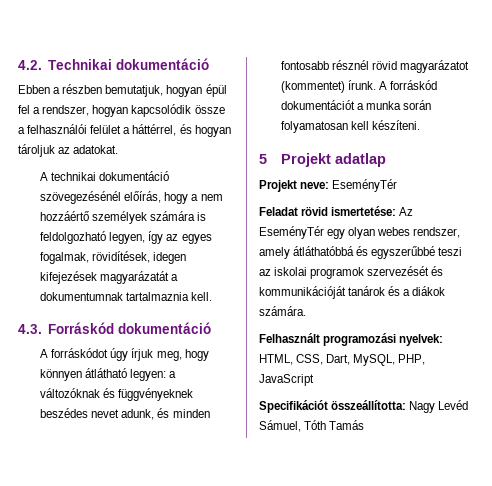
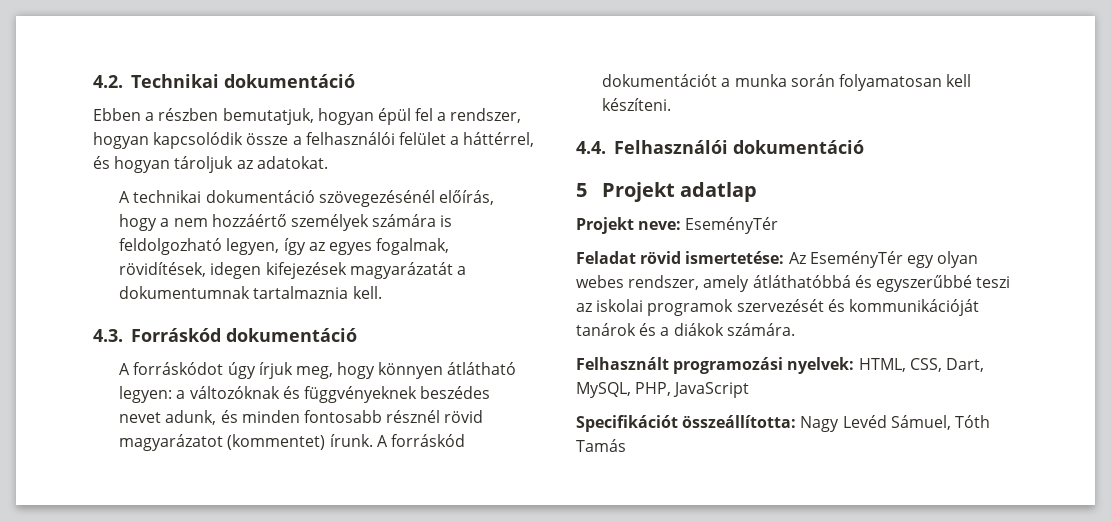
(421, 125) none -> [576,140,864,154] // 4.4. Felhasználói dokumentáció

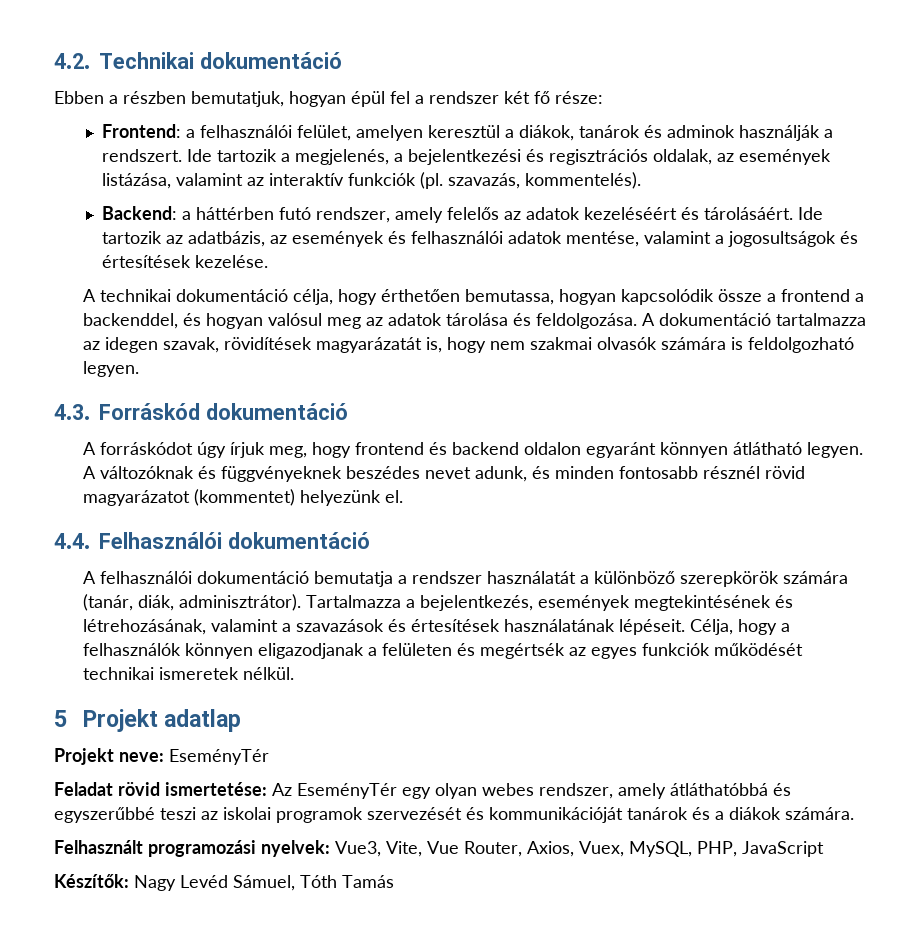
[450,108,522,123] [93,132,535,149] [93,156,328,173] [119,190,494,207] [119,214,453,231] [119,238,450,255] [119,262,466,279] [119,286,382,299] rendszer, hogyan kapcsolódik össze a felhasználói felület a háttérrel, és hogyan tároljuk az adatokat. // A technikai dokumentáció szövegezésénél előírás, hogy a nem hozzáértő személyek számára is feldolgozható legyen, így az egyes fogalmak, rövidítések, idegen kifejezések magyarázatát a dokumentumnak tartalmaznia kell. -> [429,91,603,104] [102,124,834,141] [102,149,832,165] [102,172,642,189] [102,206,824,223] [102,231,859,247] [102,255,269,268] [82,289,864,305] [82,313,866,329] [82,337,854,353] [82,361,139,377] rendszer két fő része: // Frontend: a felhasználói felület, amelyen keresztül a diákok, tanárok és adminok használják a rendszert. Ide tartozik a megjelenés, a bejelentkezési és regisztrációs oldalak, az események listázása, valamint az interaktív funkciók (pl. szavazás, kommentelés). // Backend: a háttérben futó rendszer, amely felelős az adatok kezeléséért és tárolásáért. Ide tartozik az adatbázis, az események és felhasználói adatok mentése, valamint a jogosultságok és értesítések kezelése. // A technikai dokumentáció célja, hogy érthetően bemutassa, hogyan kapcsolódik össze a frontend a backenddel, és hogyan valósul meg az adatok tárolása és feldolgozása. A dokumentáció tartalmazza az idegen szavak, rövidítések magyarázatát is, hogy nem szakmai olvasók számára is feldolgozható legyen.
[378,362,517,379] [119,386,186,403] könnyen átlátható legyen: a -> [354,442,863,458] [82,466,96,479] frontend és backend oldalon egyaránt könnyen átlátható legyen. A
[329,434,465,447] [602,74,972,91] [602,98,672,111] [576,140,864,154] írunk. A forráskód dokumentációt a munka során folyamatosan kell készíteni. // 4.4. Felhasználói dokumentáció -> [299,490,403,506] [54,532,370,549] [82,571,848,587] [82,594,793,611] [82,619,790,635] [82,643,803,659] [82,667,294,680] helyezünk el. // 4.4. Felhasználói dokumentáció // A felhasználói dokumentáció bemutatja a rendszer használatát a különböző szerepkörök számára (tanár, diák, adminisztrátor). Tartalmazza a bejelentkezés, események megtekintésének és létrehozásának, valamint a szavazások és értesítések használatának lépéseit. Célja, hogy a felhasználók könnyen eligazodjanak a felületen és megértsék az egyes funkciók működését technikai ismeretek nélkül.
[858,358,984,372] HTML, CSS, Dart, -> [335,841,624,857] Vue3, Vite, Vue Router, Axios, Vuex,
[576,415,797,432] Specifikációt összeállította: -> [54,874,129,888] Készítők:

